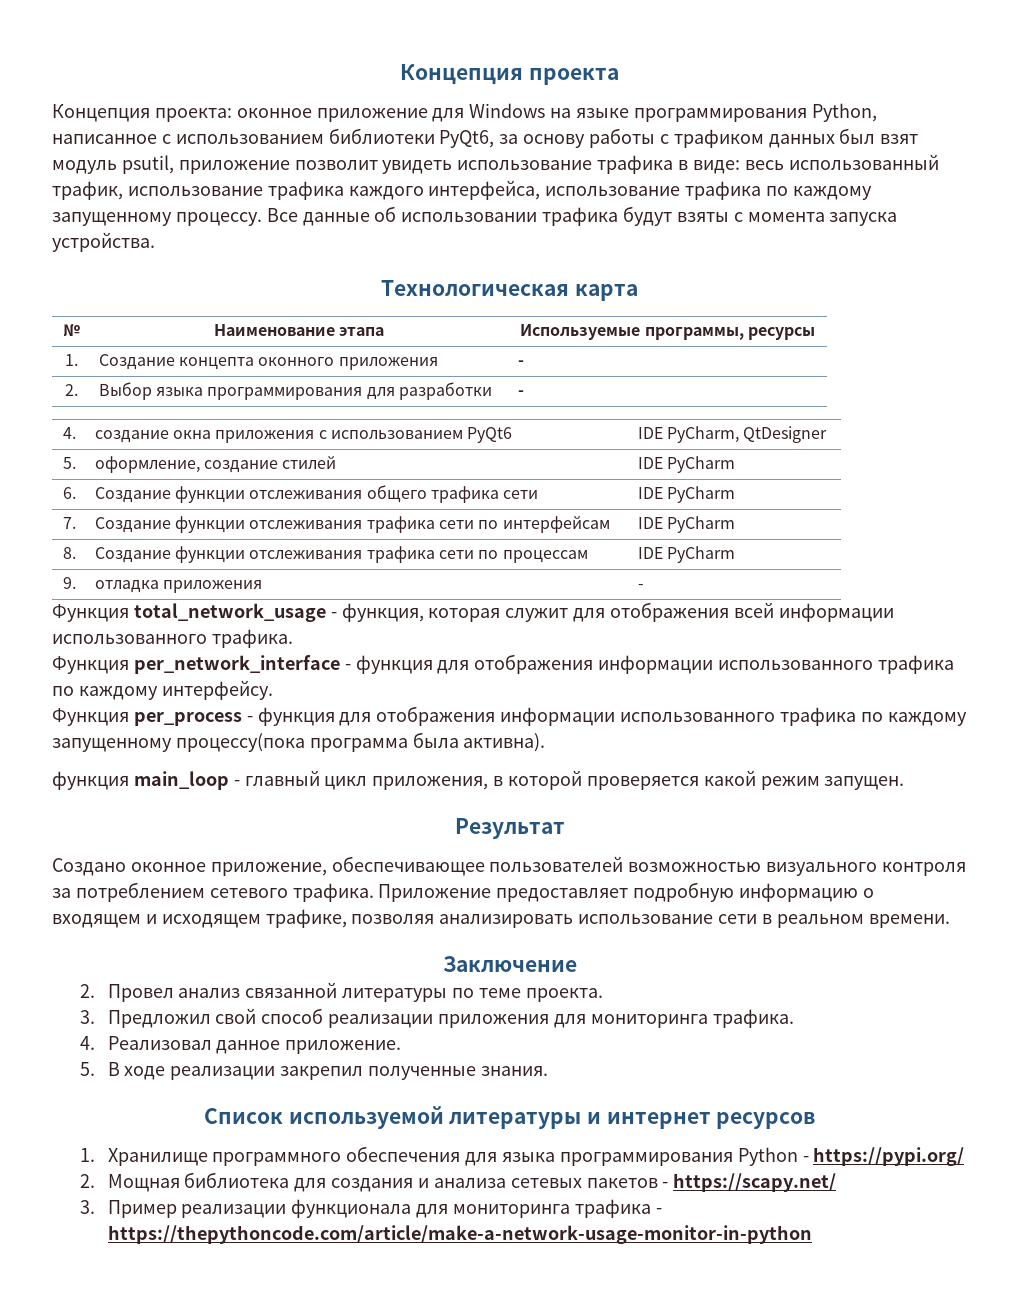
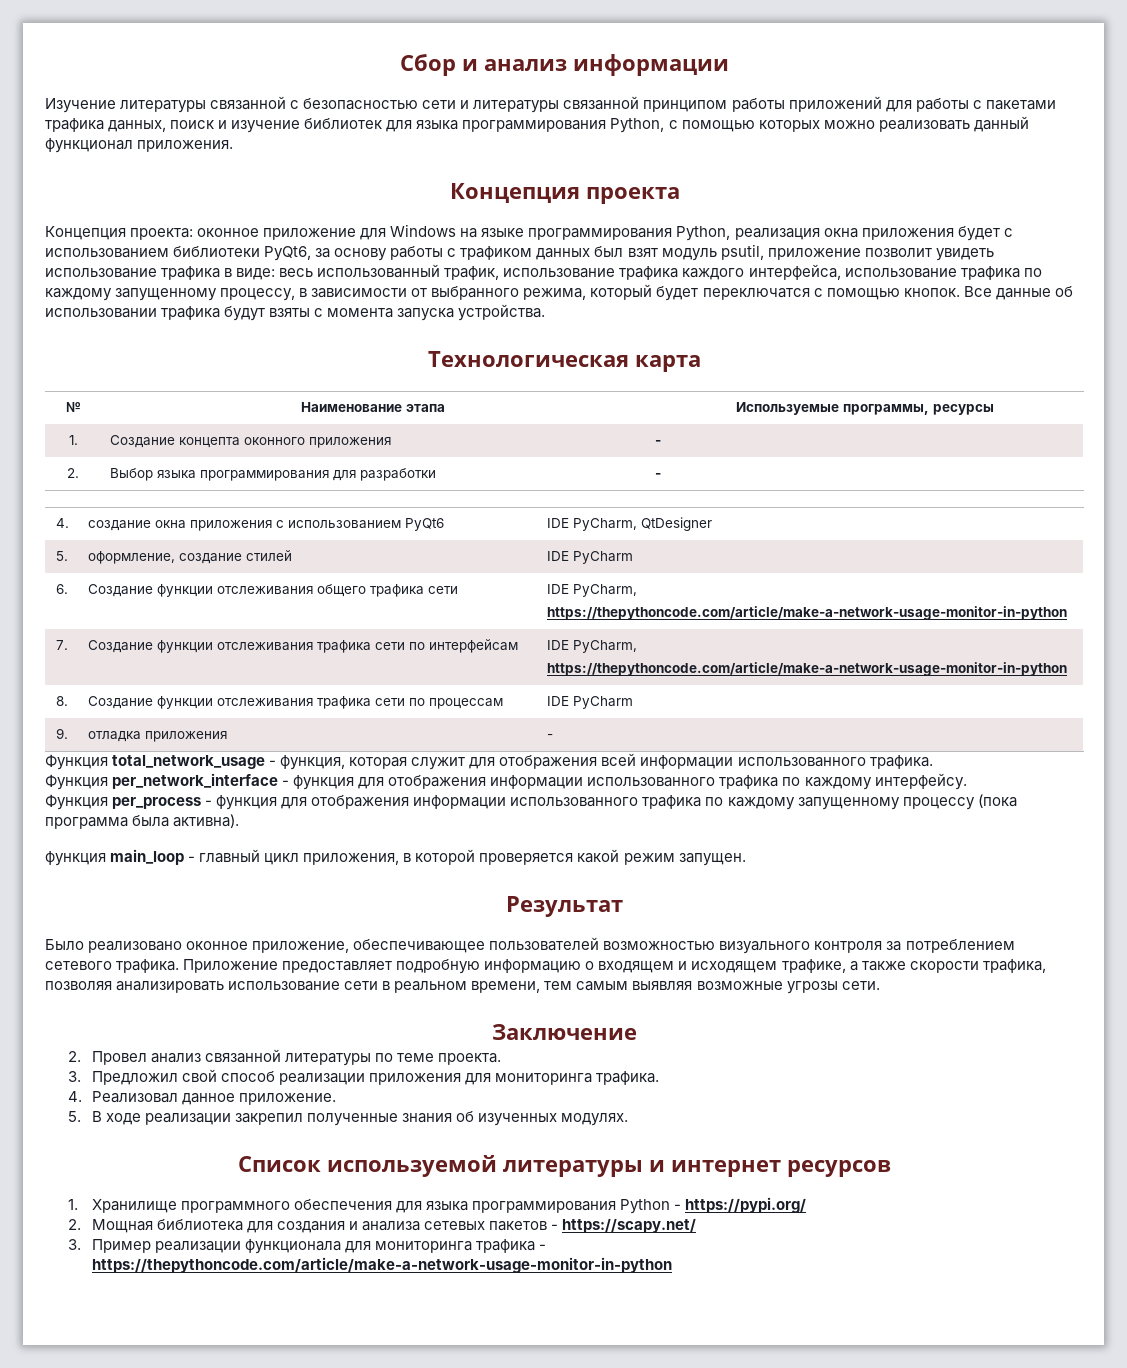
(400, 74) none -> [400,54,729,76] [45,96,1056,113] [45,116,1029,133] [45,138,234,153] Сбор и анализ информации // Изучение литературы связанной с безопасностью сети и литературы связанной принципом работы приложений для работы с пакетами трафика данных, поиск и изучение библиотек для языка программирования Python, с помощью которых можно реализовать данный функционал приложения. //
[52,134,157,144] написанное -> [734,226,1000,241] реализация окна приложения будет
[175,212,262,226] процессу. -> [220,284,960,301] процессу, в зависимости от выбранного режима, который будет переключатся с помощью кнопок.
[667,486,736,503] PyCharm -> [572,584,637,597] [546,606,1067,620] PyCharm, // https://thepythoncode.com/article/make-a-network-usage-monitor-in-python
[667,516,736,533] PyCharm -> [572,640,637,653] [546,662,1067,676] PyCharm, // https://thepythoncode.com/article/make-a-network-usage-monitor-in-python
[175,733,305,752] процессу(пока -> [902,794,1017,810] процессу (пока
[52,858,126,876] Создано -> [45,939,183,953] Было реализовано
(347, 918) none -> [849,959,1046,973] а также скорости трафика,
[868,914,950,928] времени. -> [471,981,880,994] времени, тем самым выявляя возможные угрозы сети.
[480,1066,548,1076] знания. -> [402,1111,629,1126] знания об изученных модулях.

